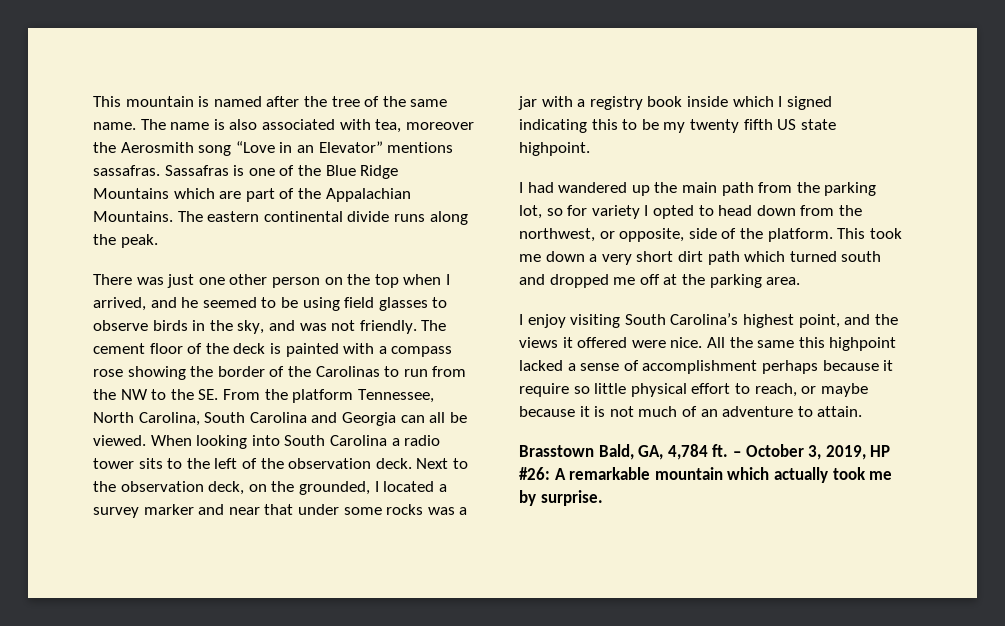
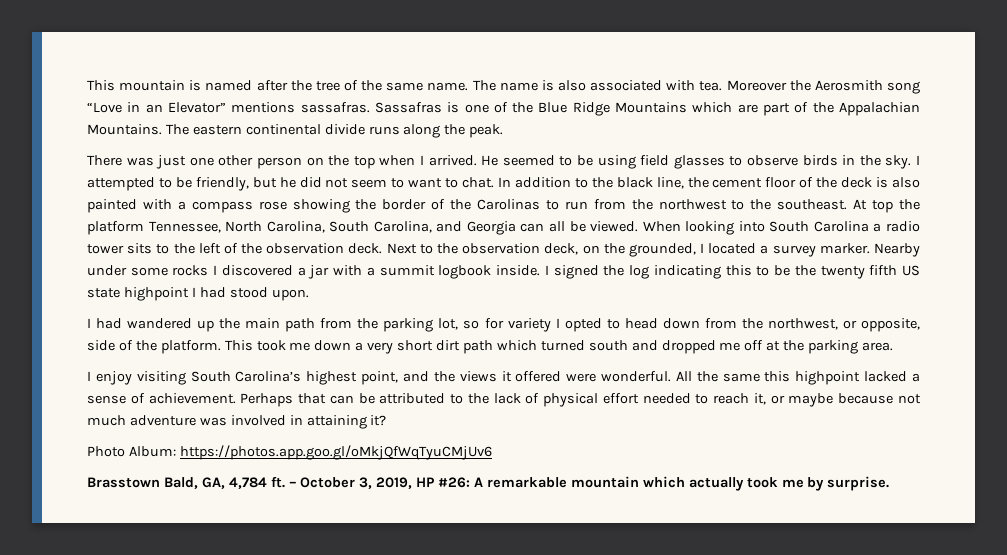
[375,119,474,133] tea, moreover -> [699,80,787,91] tea. Moreover
[93,297,199,311] arrived, and he -> [428,155,499,166] arrived. He
[237,320,447,334] sky, and was not friendly. The -> [885,155,921,169] [87,177,709,191] sky. I attempted to be friendly, but he did not seem to want to chat. In addition to the black line, the
(281, 348) none -> [891,177,920,188] also
[120,389,260,400] NW to the SE. From -> [658,199,894,213] northwest to the southeast. At top
[249,412,307,423] Carolina -> [373,221,432,233] Carolina,
[143,504,294,515] marker and near that -> [819,243,920,257] marker. Nearby
[427,507,455,515] was -> [213,265,293,276] I discovered
[589,96,832,110] registry book inside which I signed -> [379,265,650,279] summit logbook inside. I signed the log
[663,122,686,133] my -> [794,265,816,276] the
[519,142,590,156] highpoint. -> [123,287,309,301] highpoint I had stood upon.
[670,337,703,348] nice. -> [601,371,672,382] wonderful.
[642,360,894,374] [519,383,868,397] [519,406,863,417] accomplishment perhaps because it require so little physical effort to reach, or maybe because it is not much of an adventure to attain. -> [148,393,922,407] [87,415,387,429] [87,445,492,460] achievement. Perhaps that can be attributed to the lack of physical effort needed to reach it, or maybe because not much adventure was involved in attaining it? // Photo Album: https://photos.app.goo.gl/oMkjQfWqTyuCMjUv6

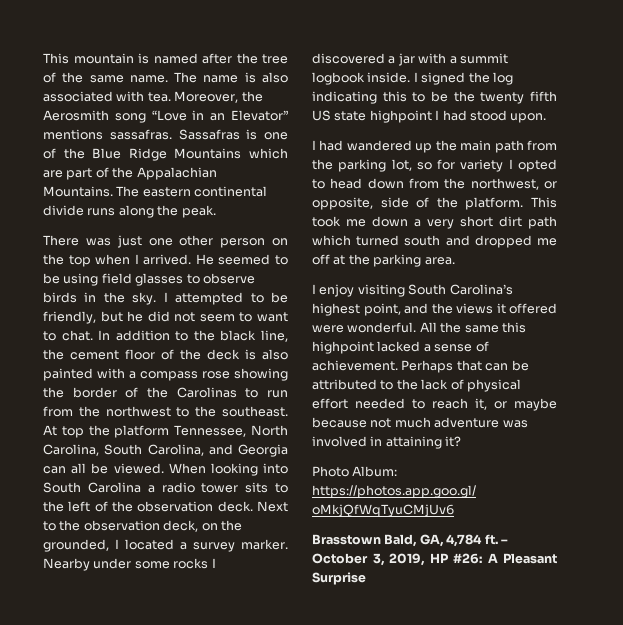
[726,80,787,91] Moreover -> [174,91,239,103] Moreover,
[486,476,890,491] remarkable mountain which actually took me by surprise. -> [503,553,557,564] [312,572,366,585] Pleasant Surprise

